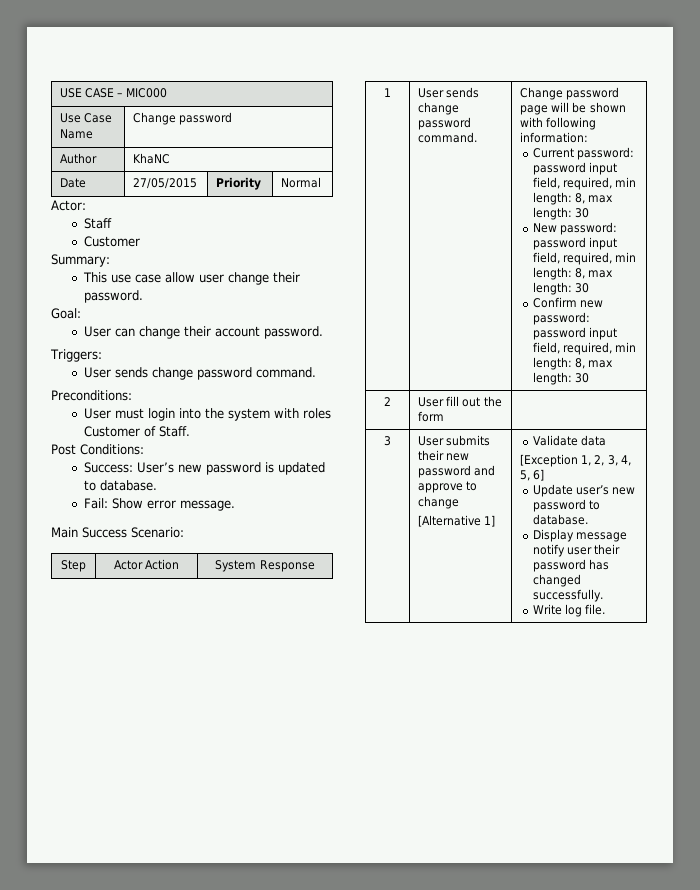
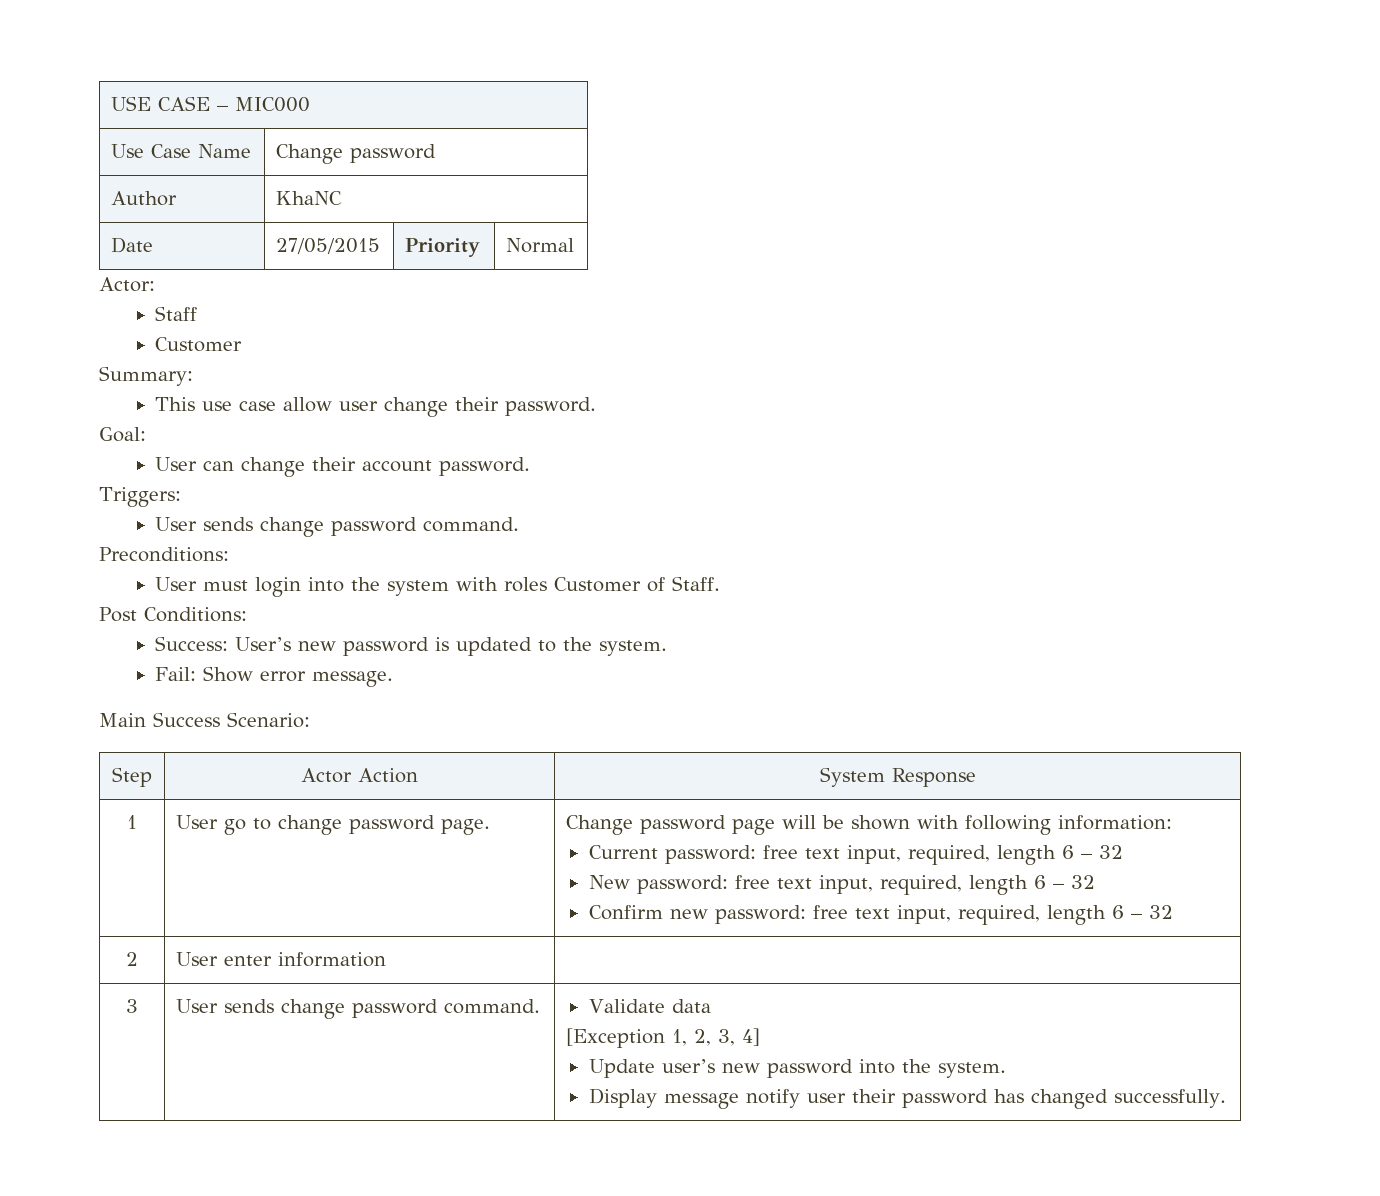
[100,480,158,491] database. -> [563,637,668,656] the system.
[446,87,480,98] [418,102,460,115] [418,117,472,130] [418,132,478,143] sends change password command. -> [224,815,491,835] go to change password page.
[532,162,618,175] [532,177,637,190] [532,192,614,205] [532,207,590,220] [532,222,618,235] [532,237,618,250] [532,252,637,265] [532,267,614,280] [532,282,590,295] [532,297,604,308] [532,312,590,325] [532,327,618,340] [532,342,637,355] [532,357,614,370] [532,372,590,385] [384,397,391,406] [418,396,502,407] [418,411,445,422] [384,436,391,446] [418,435,491,446] [418,450,470,461] [418,465,496,478] [418,481,478,493] [418,496,460,509] [418,515,496,527] password input field, required, min length: 8, max length: 30 // New password: password input field, required, min length: 8, max length: 30 // Confirm new password: password input field, required, min length: 8, max length: 30 // 2 | User fill out the form | // 3 | User submits their new password and approve to change // [Alternative 1] -> [762,845,1123,865] [588,875,1095,895] [588,905,1173,925] [126,952,138,966] [176,952,387,967] [126,999,138,1013] [176,999,541,1019] free text input, required, length 6 – 32 // New password: free text input, required, length 6 – 32 // Confirm new password: free text input, required, length 6 – 32 // 2 | User enter information | // 3 | User sends change password command.
[620,455,631,466] [520,469,545,481] 4, 5, 6] -> [742,1028,761,1046] 4]
[589,500,601,510] [532,514,588,525] to database. -> [858,1059,1006,1078] into the system.
[532,604,606,617] // Write log file. -> (1226, 1098) none

